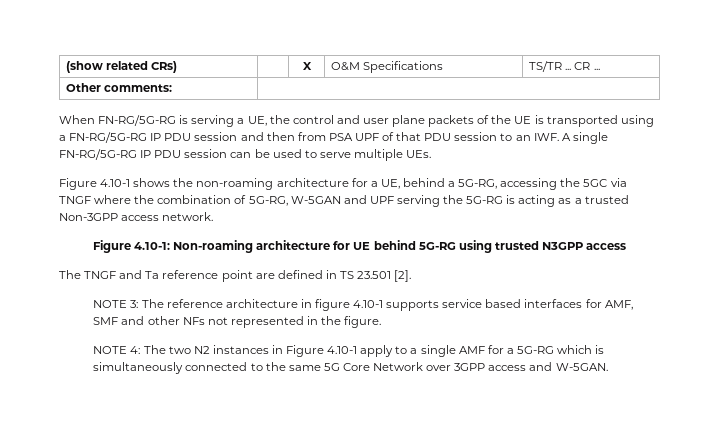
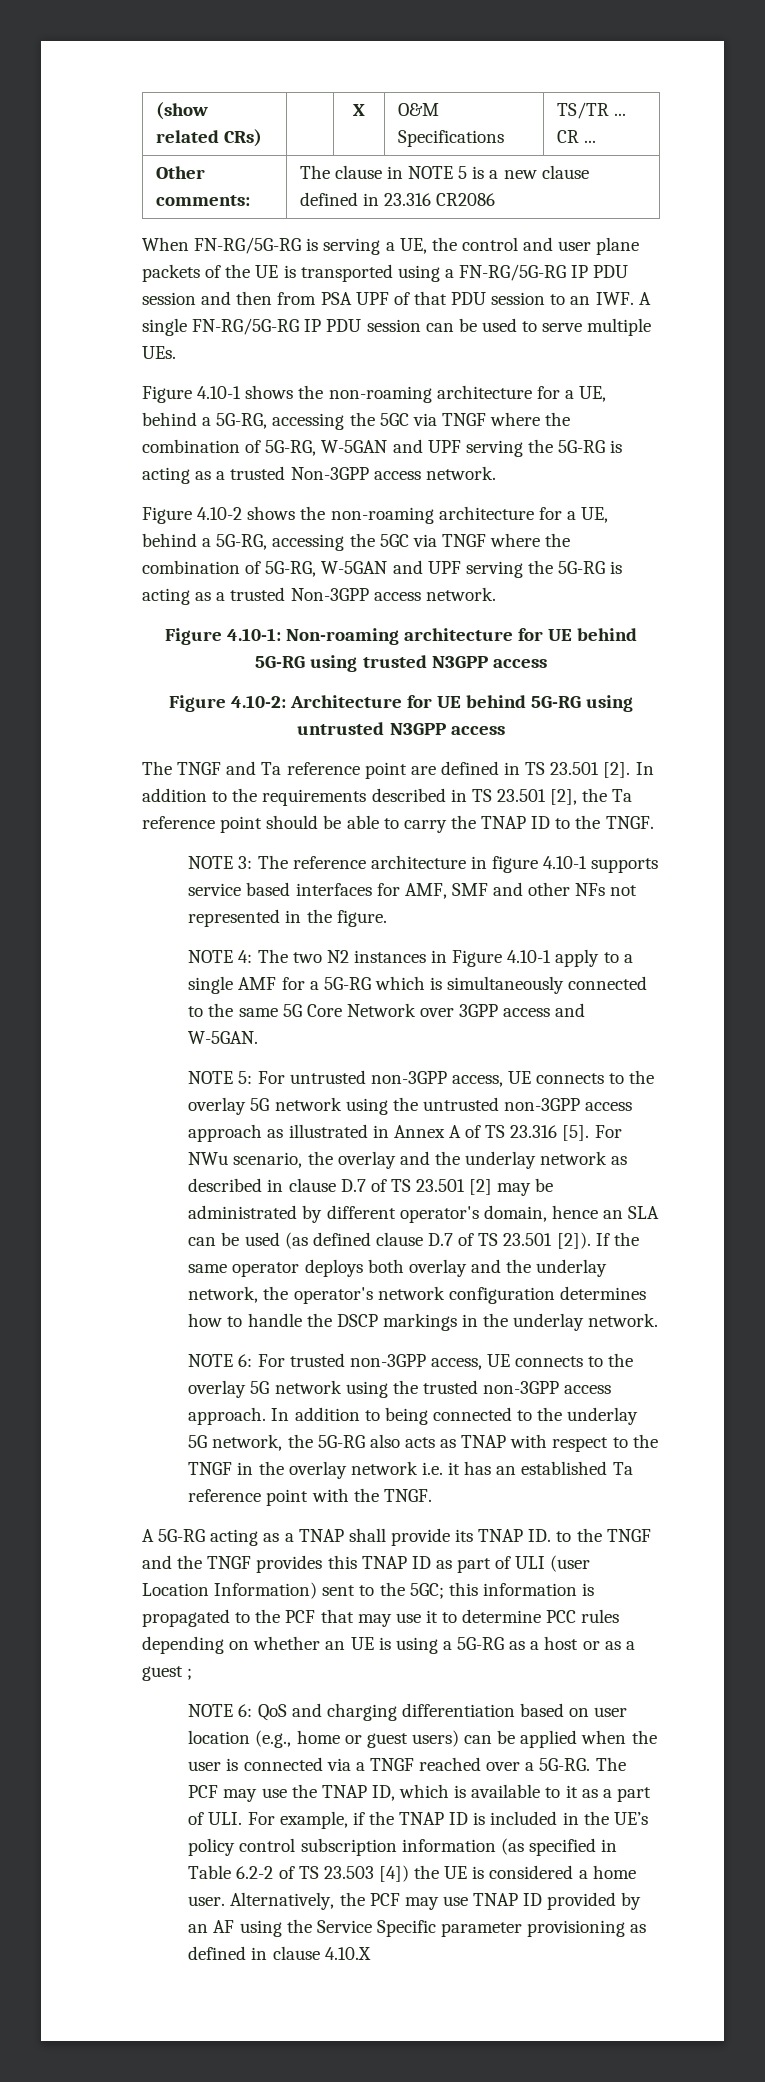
(173, 88) none -> [299,165,589,179] [299,192,496,206] The clause in NOTE 5 is a new clause defined in 23.316 CR2086
(214, 216) none -> [142,506,609,524] [142,533,571,551] [142,560,623,578] [142,587,496,605] // Figure 4.10-2 shows the non-roaming architecture for a UE, behind a 5G-RG, accessing the 5GC via TNGF where the combination of 5G-RG, W-5GAN and UPF serving the 5G-RG is acting as a trusted Non-3GPP access network.
(627, 246) none -> [168,695,634,712] [297,722,505,735] // Figure 4.10-2: Architecture for UE behind 5G-RG using untrusted N3GPP access
(412, 276) none -> [635,762,654,775] [142,788,633,806] [142,815,654,833] In addition to the requirements described in TS 23.501 [2], the Ta reference point should be able to carry the TNAP ID to the TNGF.
(608, 367) none -> [188,1070,655,1087] [188,1097,633,1115] [188,1124,622,1142] [188,1151,628,1169] [188,1178,554,1196] [188,1205,660,1223] [188,1232,639,1249] [188,1259,608,1277] [188,1286,646,1304] [188,1313,659,1331] [188,1353,634,1370] [188,1380,612,1398] [188,1407,639,1425] [188,1434,658,1452] [188,1461,633,1479] [188,1488,432,1506] [142,1528,651,1546] [142,1555,591,1573] [142,1582,595,1599] [142,1609,620,1627] [142,1636,635,1654] [142,1666,193,1681] [188,1703,628,1721] [188,1730,657,1748] [188,1757,626,1771] [188,1784,651,1802] [188,1811,648,1829] [188,1838,618,1856] [188,1865,636,1882] [188,1892,642,1910] [188,1919,647,1937] [188,1946,371,1960] // NOTE 5: For untrusted non-3GPP access, UE connects to the overlay 5G network using the untrusted non-3GPP access approach as illustrated in Annex A of TS 23.316 [5]. For NWu scenario, the overlay and the underlay network as described in clause D.7 of TS 23.501 [2] may be administrated by different operator's domain, hence an SLA can be used (as defined clause D.7 of TS 23.501 [2]). If the same operator deploys both overlay and the underlay network, the operator's network configuration determines how to handle the DSCP markings in the underlay network. // NOTE 6: For trusted non-3GPP access, UE connects to the overlay 5G network using the trusted non-3GPP access approach. In addition to being connected to the underlay 5G network, the 5G-RG also acts as TNAP with respect to the TNGF in the overlay network i.e. it has an established Ta reference point with the TNGF. // A 5G-RG acting as a TNAP shall provide its TNAP ID. to the TNGF and the TNGF provides this TNAP ID as part of ULI (user Location Information) sent to the 5GC; this information is propagated to the PCF that may use it to determine PCC rules depending on whether an UE is using a 5G-RG as a host or as a guest ; // NOTE 6: QoS and charging differentiation based on user location (e.g., home or guest users) can be applied when the user is connected via a TNGF reached over a 5G-RG. The PCF may use the TNAP ID, which is available to it as a part of ULI. For example, if the TNAP ID is included in the UE’s policy control subscription information (as specified in Table 6.2-2 of TS 23.503 [4]) the UE is considered a home user. Alternatively, the PCF may use TNAP ID provided by an AF using the Service Specific parameter provisioning as defined in clause 4.10.X

